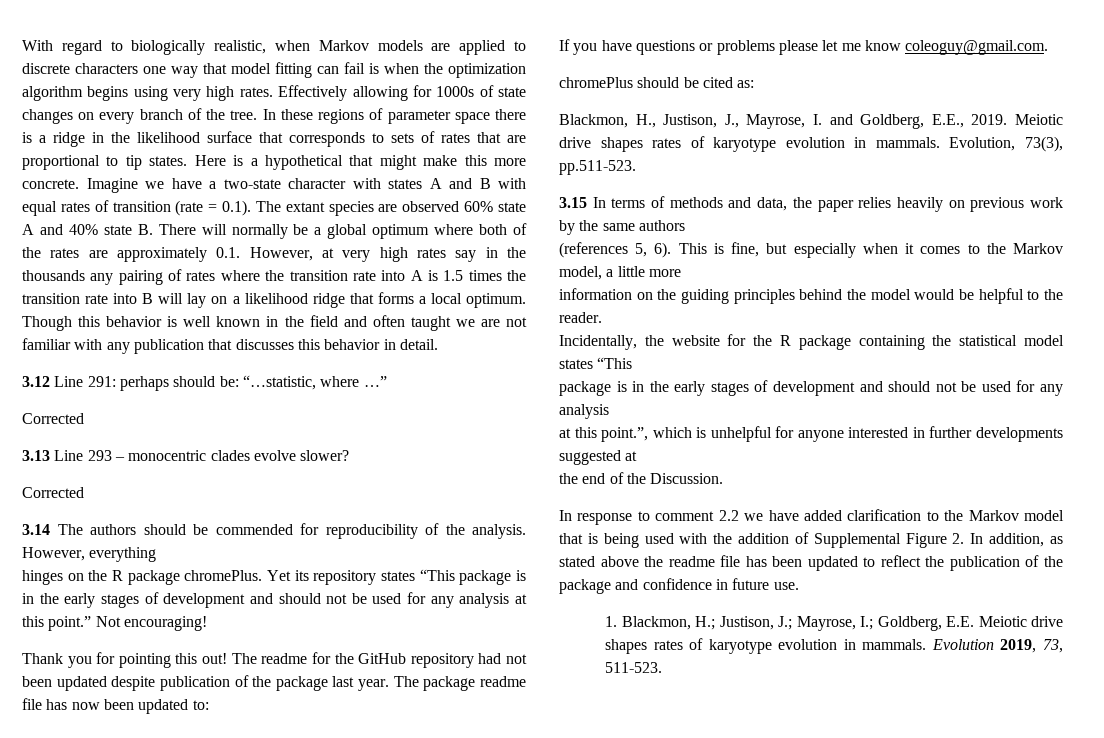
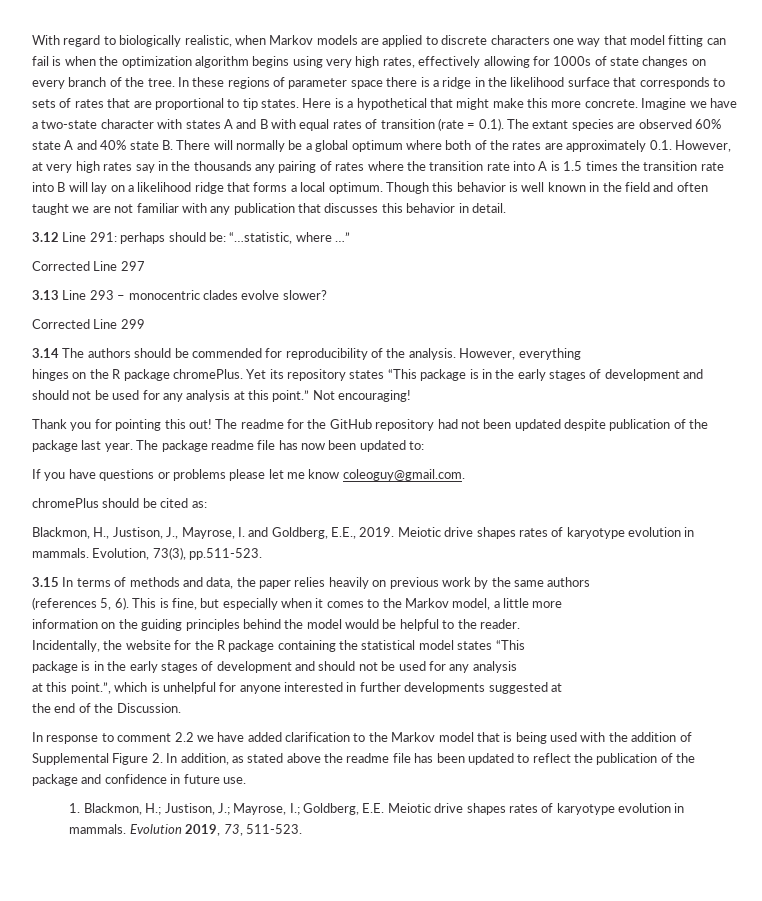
[239,85,348,101] rates. Effectively -> [382,56,481,68] rates, effectively
(84, 418) none -> [93,261,145,271] Line 297
(84, 492) none -> [93,319,145,329] Line 299

